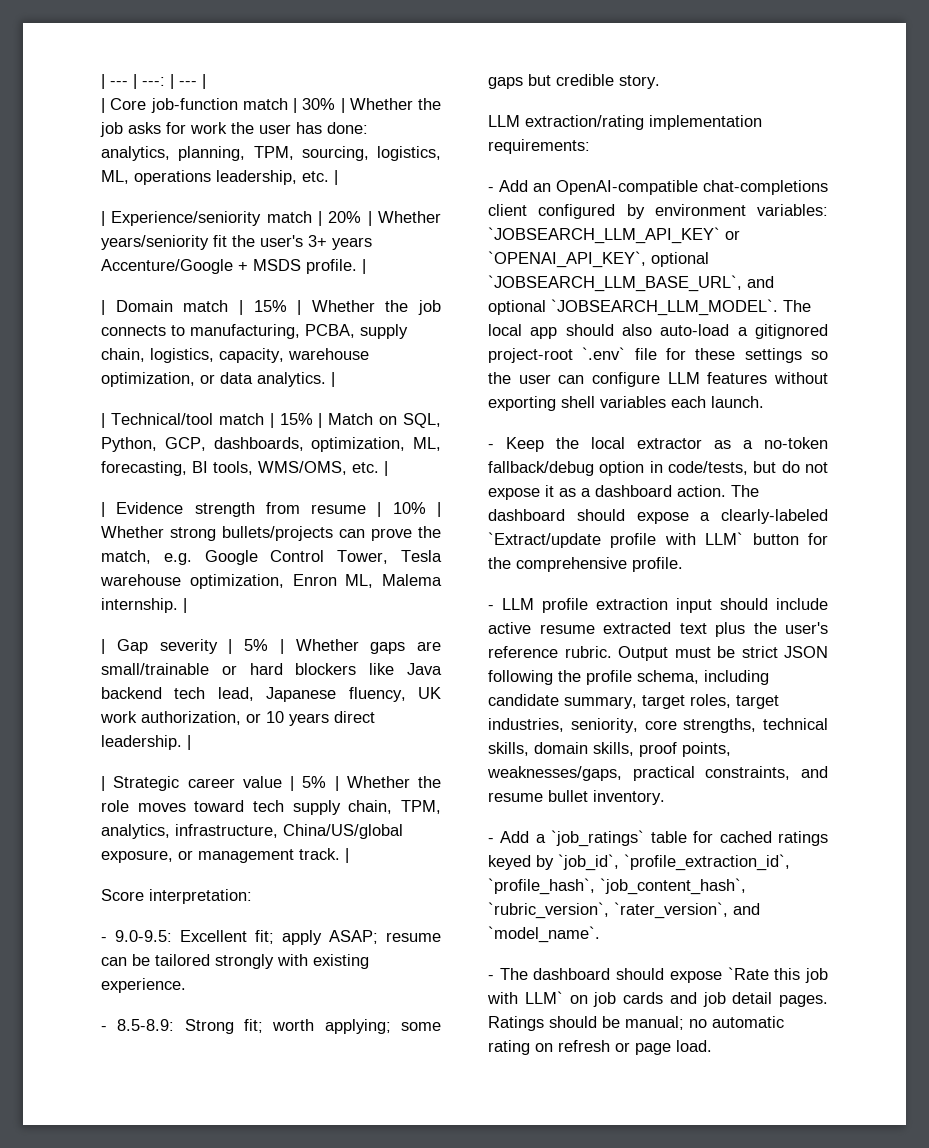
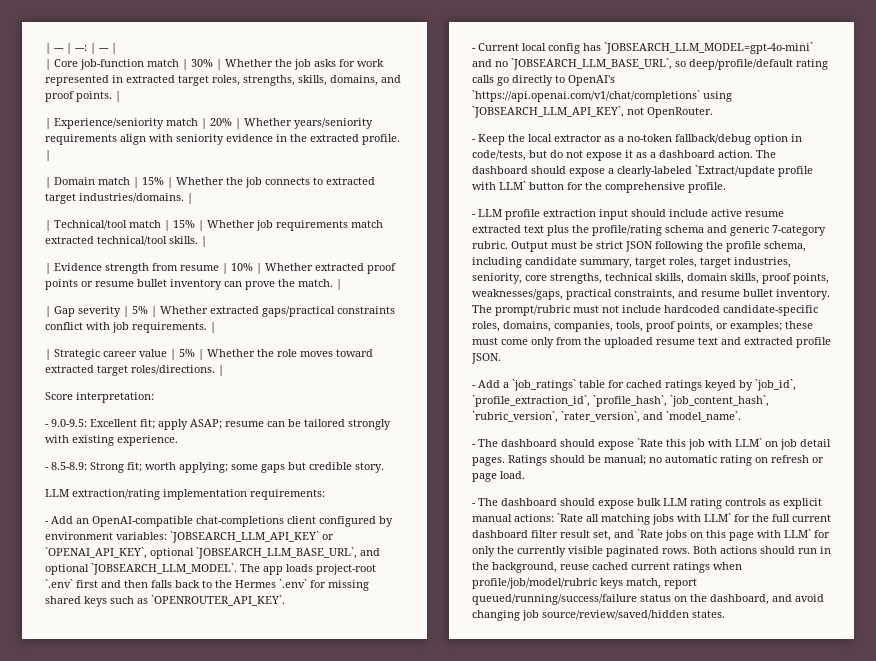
[231,122,368,134] [101,146,441,161] [101,170,329,185] the user has done: analytics, planning, TPM, sourcing, logistics, ML, operations leadership, etc. -> [45,75,401,86] [45,91,112,102] represented in extracted target roles, strengths, skills, domains, and proof points.
[213,235,372,250] [101,259,301,274] fit the user's 3+ years Accenture/Google + MSDS -> [45,134,359,145] requirements align with seniority evidence in the extracted
[190,324,408,339] [101,348,369,363] [101,372,326,387] manufacturing, PCBA, supply chain, logistics, capacity, warehouse optimization, or data analytics. -> [326,177,375,185] [45,193,184,204] extracted target industries/domains.
[328,413,441,428] [101,437,441,452] [101,461,379,476] Match on SQL, Python, GCP, dashboards, optimization, ML, forecasting, BI tools, WMS/OMS, etc. -> [207,220,383,231] [45,236,198,246] Whether job requirements match extracted technical/tool skills.
[170,526,441,541] [101,550,443,565] [100,574,442,589] [101,598,178,613] strong bullets/projects can prove the match, e.g. Google Control Tower, Tesla warehouse optimization, Enron ML, Malema internship. -> [315,263,396,274] [45,279,333,290] extracted proof points or resume bullet inventory can prove the match.
[370,641,441,654] [101,663,443,675] [101,687,441,702] [100,711,375,726] [101,735,182,750] gaps are small/trainable or hard blockers like Java backend tech lead, Japanese fluency, UK work authorization, or 10 years direct leadership. -> [210,306,395,317] [45,322,207,333] extracted gaps/practical constraints conflict with job requirements.
[252,800,441,815] [101,824,403,839] [101,848,340,863] tech supply chain, TPM, analytics, infrastructure, China/US/global exposure, or management track. -> [45,365,215,376] extracted target roles/directions.
[488,324,828,339] [488,347,828,363] [488,372,828,387] [488,396,764,411] local app should also auto-load a gitignored project-root `.env` file for these settings so the user can configure LLM features without exporting shell variables each launch. -> [263,564,376,575] [45,579,369,591] [45,595,285,607] [472,42,813,54] [472,58,828,70] [472,75,615,86] [472,90,732,102] [472,106,713,118] app loads project-root `.env` first and then falls back to the Hermes `.env` for missing shared keys such as `OPENROUTER_API_KEY`. // - Current local config has `JOBSEARCH_LLM_MODEL=gpt-4o-mini` and no `JOBSEARCH_LLM_BASE_URL`, so deep/profile/default rating calls go directly to OpenAI's `https://api.openai.com/v1/chat/completions` using `JOBSEARCH_LLM_API_KEY`, not OpenRouter.
[785,622,828,634] [488,646,558,658] user's reference -> [592,225,826,236] profile/rating schema and generic 7-category
(665, 797) none -> [472,305,818,316] [472,321,813,332] [472,337,831,348] [471,353,501,364] The prompt/rubric must not include hardcoded candidate-specific roles, domains, companies, tools, proof points, or examples; these must come only from the uploaded resume text and extracted profile JSON.
[623,992,726,1007] cards and job -> (797, 444) none
(712, 1046) none -> [472,498,822,509] [472,513,831,525] [472,529,830,541] [472,546,831,557] [472,562,742,573] [472,578,697,589] [472,594,824,605] [472,610,725,621] // - The dashboard should expose bulk LLM rating controls as explicit manual actions: `Rate all matching jobs with LLM` for the full current dashboard filter result set, and `Rate jobs on this page with LLM` for only the currently visible paginated rows. Both actions should run in the background, reuse cached current ratings when profile/job/model/rubric keys match, report queued/running/success/failure status on the dashboard, and avoid changing job source/review/saved/hidden states.

